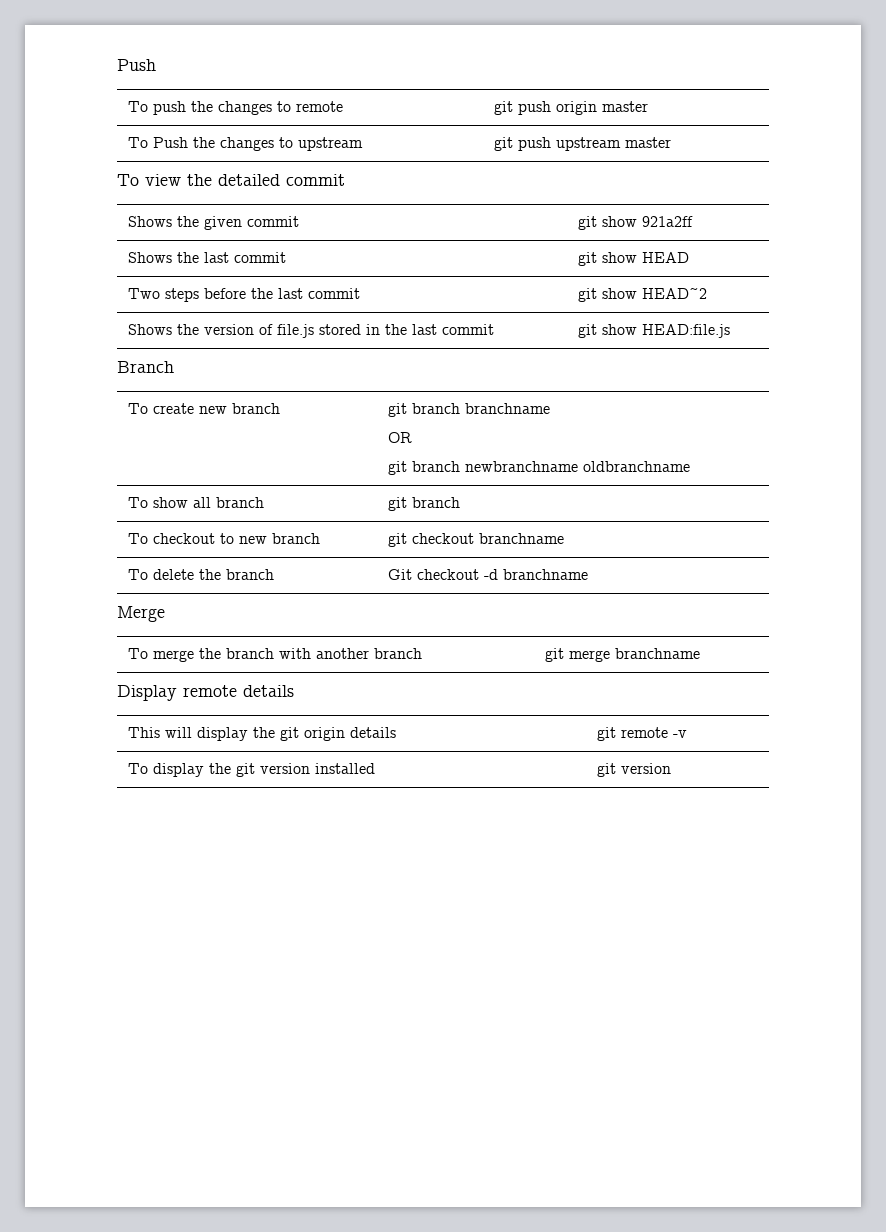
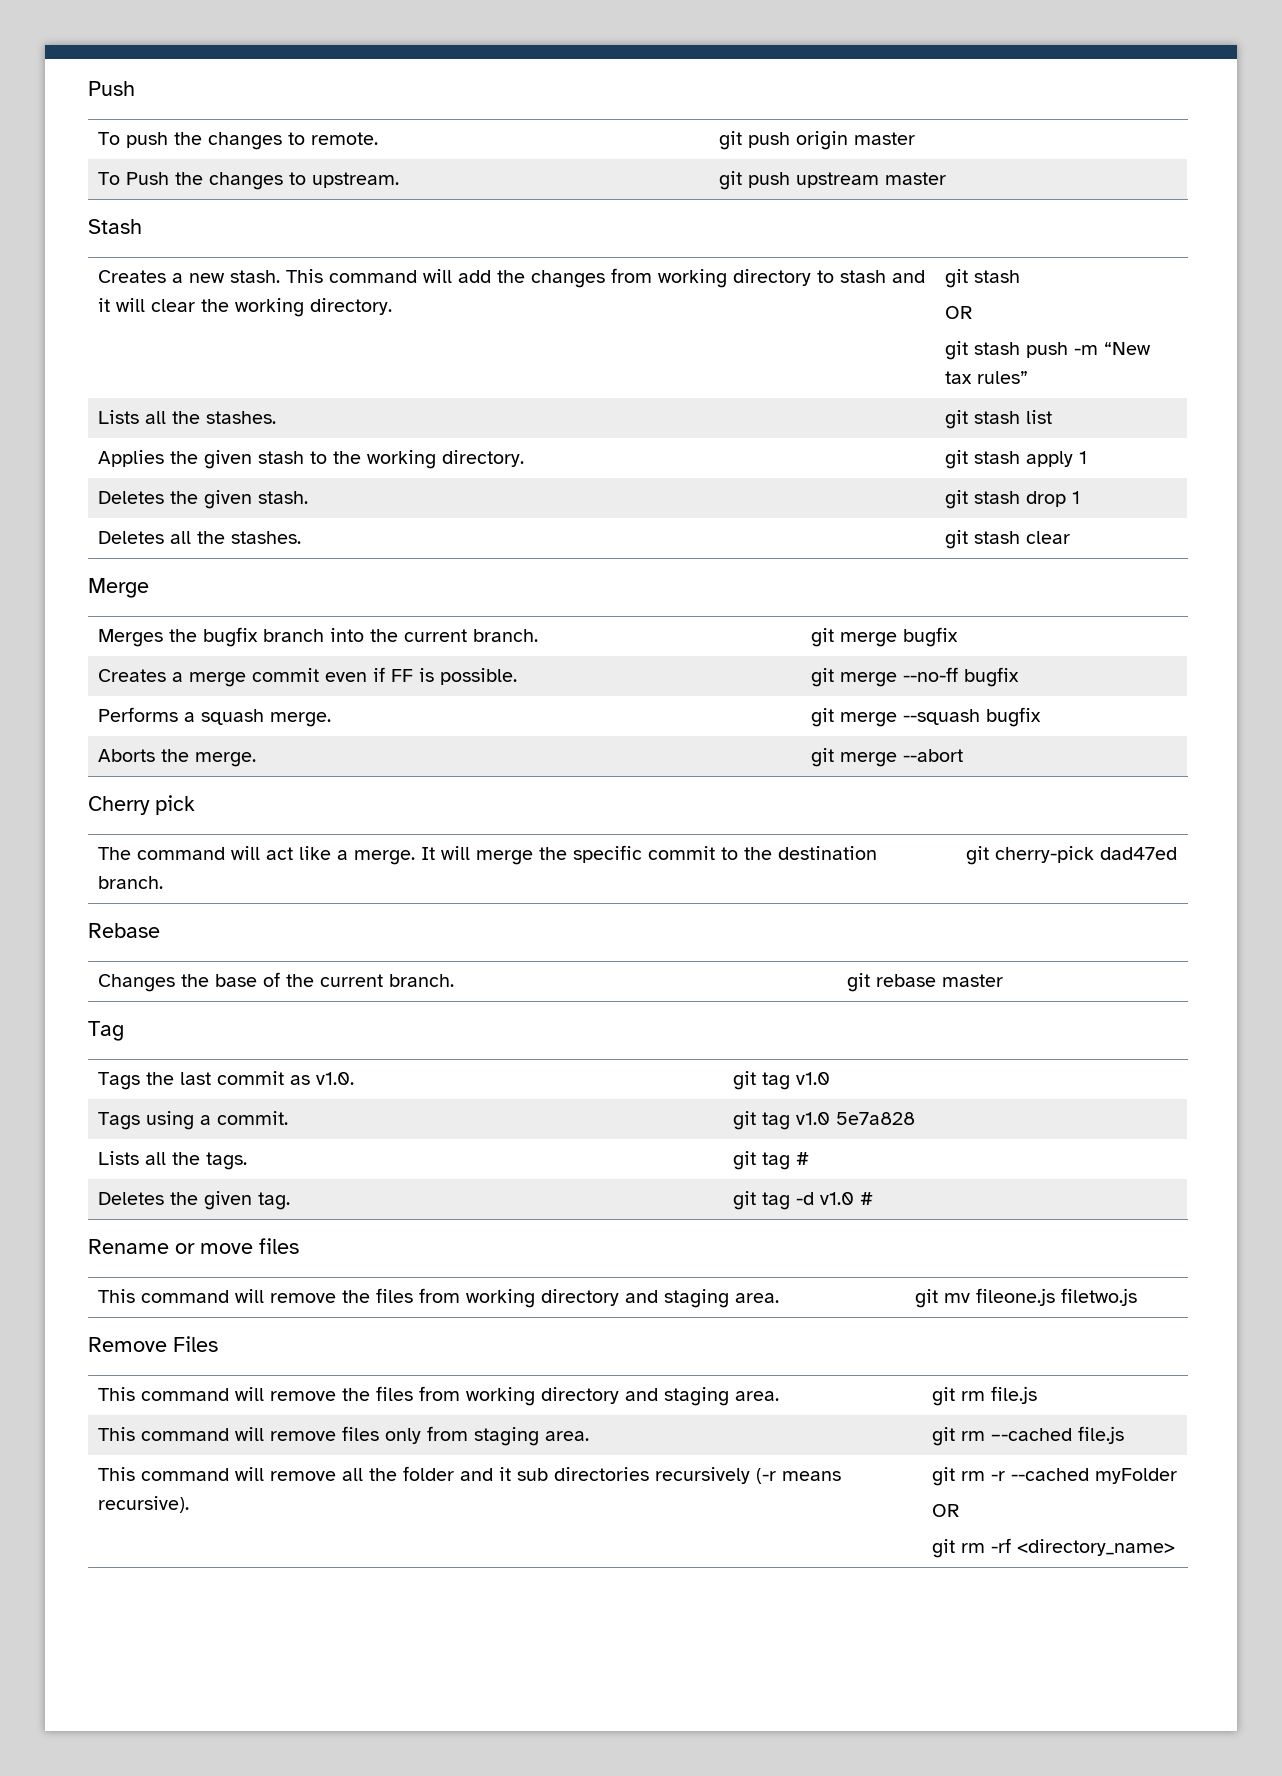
[295,101,343,112] remote -> [310,132,378,145] remote.
[297,137,363,151] upstream -> [311,172,399,188] upstream.
[117,174,345,186] [127,216,299,230] [577,216,693,230] [127,252,286,263] [577,252,689,266] [127,288,360,302] [577,287,707,302] [127,324,494,338] [577,324,730,338] [117,361,174,373] [127,403,280,414] [387,403,550,417] [387,432,412,443] [387,461,690,475] [127,497,264,508] [387,497,460,511] [127,533,320,544] [387,533,564,547] [127,569,274,580] [387,569,588,580] [117,606,165,622] [127,648,422,662] [544,648,700,662] [117,685,294,701] [127,727,396,741] [596,727,687,741] [127,763,375,777] [596,763,671,777] To view the detailed commit // Shows the given commit | git show 921a2ff // Shows the last commit | git show HEAD // Two steps before the last commit | git show HEAD~2 // Shows the version of file.js stored in the last commit | git show HEAD:file.js // Branch // To create new branch | git branch branchname // OR // git branch newbranchname oldbranchname // To show all branch | git branch // To checkout to new branch | git checkout branchname // To delete the branch | Git checkout -d branchname // Merge // To merge the branch with another branch | git merge branchname // Display remote details // This will display the git origin details | git remote -v // To display the git version installed | git version -> [88,219,142,234] [97,268,925,288] [97,298,392,317] [944,269,1020,288] [944,306,972,319] [944,341,1151,360] [944,371,1028,384] [97,410,276,424] [944,410,1052,429] [97,450,524,469] [944,450,1087,469] [97,490,308,509] [944,490,1080,509] [97,531,301,544] [944,530,1070,549] [88,578,149,598] [97,627,538,647] [810,627,958,647] [97,667,517,687] [810,667,1019,687] [97,707,331,727] [810,707,1041,727] [97,749,256,767] [810,748,963,767] [88,795,195,815] [97,845,877,865] [97,876,163,889] [965,846,1177,865] [88,923,160,938] [97,972,454,992] [846,973,1003,992] [88,1021,124,1041] [97,1071,354,1090] [732,1071,830,1090] [97,1111,288,1130] [732,1111,915,1130] [97,1151,247,1170] [732,1151,809,1170] [97,1191,290,1210] [732,1191,873,1210] [88,1238,299,1254] [97,1288,779,1308] [914,1288,1137,1308] [88,1336,218,1352] [97,1386,779,1406] [931,1386,1037,1406] [97,1426,589,1446] [931,1426,1124,1446] [97,1466,841,1484] [97,1496,189,1513] [931,1467,1177,1486] [931,1504,959,1517] [931,1538,1175,1558] Stash // Creates a new stash. This command will add the changes from working directory to stash and it will clear the working directory. | git stash // OR // git stash push -m “New tax rules” // Lists all the stashes. | git stash list // Applies the given stash to the working directory. | git stash apply 1 // Deletes the given stash. | git stash drop 1 // Deletes all the stashes. | git stash clear // Merge // Merges the bugfix branch into the current branch. | git merge bugfix // Creates a merge commit even if FF is possible. | git merge --no-ff bugfix // Performs a squash merge. | git merge --squash bugfix // Aborts the merge. | git merge --abort // Cherry pick // The command will act like a merge. It will merge the specific commit to the destination branch. | git cherry-pick dad47ed // Rebase // Changes the base of the current branch. | git rebase master // Tag // Tags the last commit as v1.0. | git tag v1.0 // Tags using a commit. | git tag v1.0 5e7a828 // Lists all the tags. | git tag # // Deletes the given tag. | git tag -d v1.0 # // Rename or move files // This command will remove the files from working directory and staging area. | git mv fileone.js filetwo.js // Remove Files // This command will remove the files from working directory and staging area. | git rm file.js // This command will remove files only from staging area. | git rm –-cached file.js // This command will remove all the folder and it sub directories recursively (-r means recursive). | git rm -r --cached myFolder // OR // git rm -rf <directory_name>

